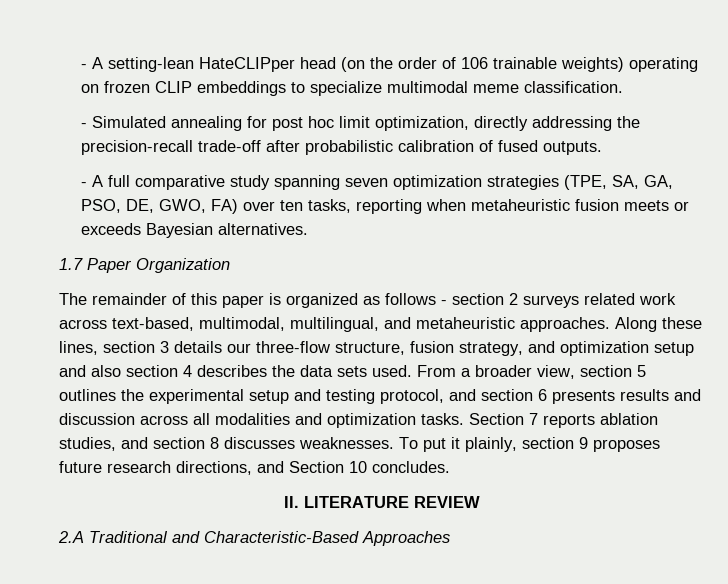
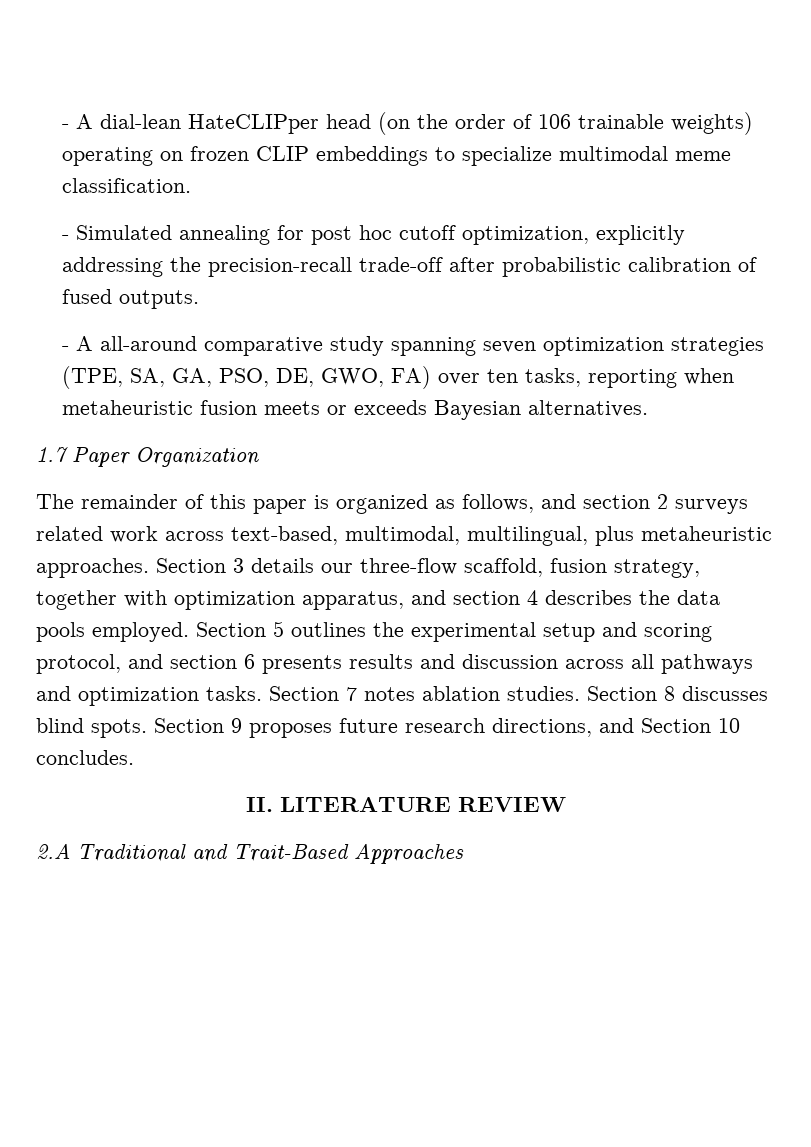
[81,57,195,72] - A setting-lean -> [61,114,181,129] - A dial-lean
[339,116,529,131] limit optimization, directly -> [398,225,685,245] cutoff optimization, explicitly
[108,175,131,187] full -> [99,336,197,351] all-around
[385,293,447,305] follows - -> [462,494,576,513] follows, and
[384,317,411,329] and -> [595,526,634,546] plus
[615,317,702,332] [59,341,155,355] Along these lines, section -> [156,558,226,573] Section
[335,342,405,355] structure, -> [464,558,543,577] scaffold,
[528,341,694,356] [59,365,121,377] and optimization setup and also -> [36,590,446,610] together with optimization apparatus, and
[337,365,632,379] sets used. From a broader view, section -> [36,622,266,642] pools employed. Section
[326,389,375,404] testing -> [644,623,712,642] scoring
[215,413,290,425] modalities -> [661,654,753,674] pathways
[543,413,658,428] [59,437,574,452] reports ablation studies, and section 8 discusses weaknesses. To put it plainly, section -> [364,686,768,701] [36,718,224,738] notes ablation studies. Section 8 discusses blind spots. Section
[204,531,359,543] Characteristic-Based -> [233,844,349,862] Trait-Based

